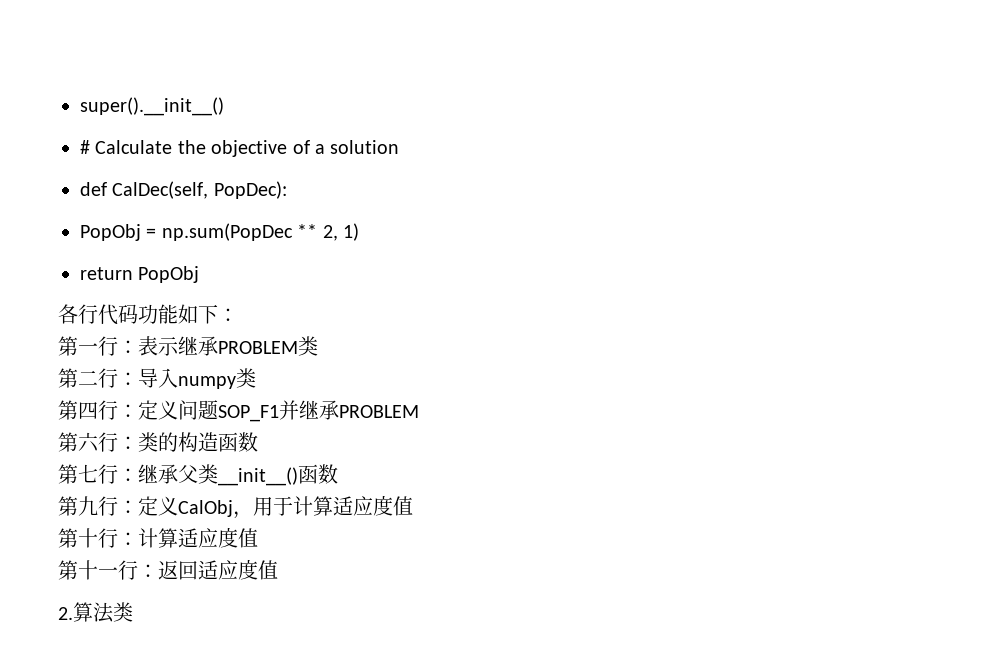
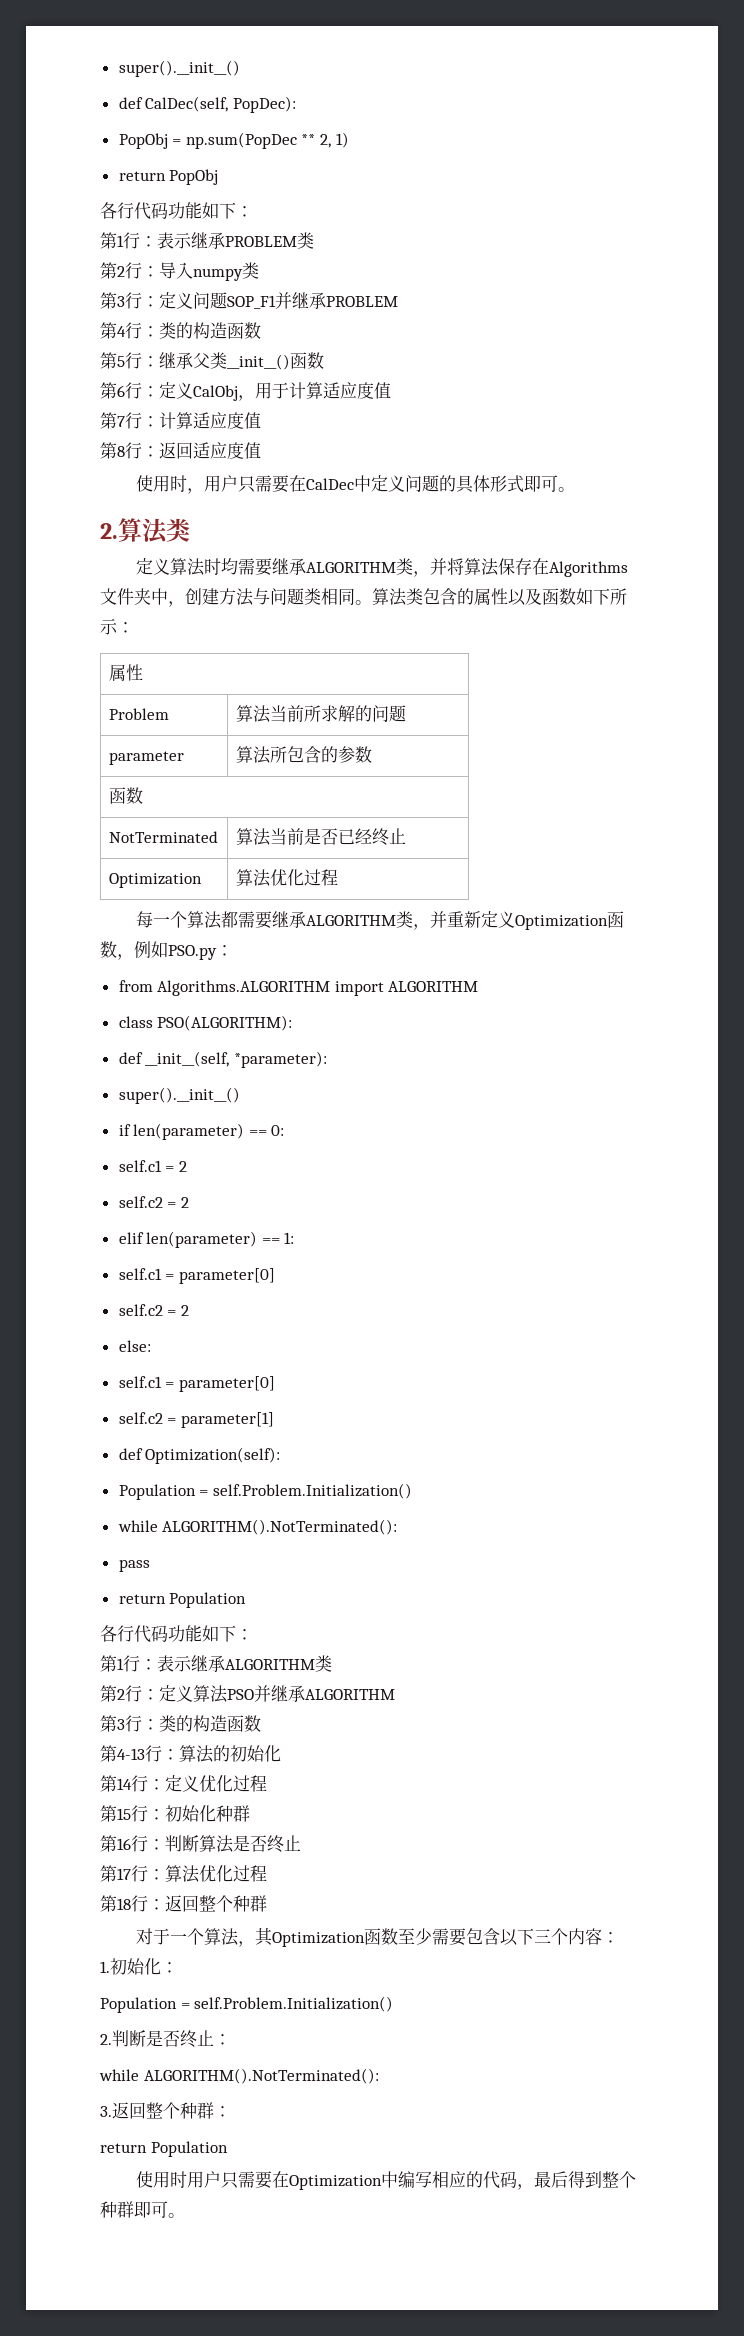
[80,97,224,116] [80,140,400,157] super().__init__() // # Calculate the objective of a solution -> [118,60,240,77] super().__init__()
[78,343,98,354] 一 -> [117,235,124,247] 1
[78,370,98,386] 二 -> [117,266,125,277] 2
[78,402,98,419] 四 -> [117,296,125,307] 3
[78,432,258,452] [58,464,98,484] 六行：类的构造函数 // 第七 -> [117,322,261,339] [100,352,125,369] 4行：类的构造函数 // 第5
[78,496,98,516] 九 -> [117,385,125,397] 6
[78,528,98,548] 十 -> [117,416,125,427] 7
[78,560,118,580] 十一 -> [117,446,125,457] 8
[58,602,133,623] 2.算法类 -> [136,475,576,494] [100,518,190,544] [136,558,629,577] [100,588,627,607] [100,618,134,635] [108,664,143,681] [108,708,169,720] [235,705,406,723] [108,751,184,765] [235,746,372,764] [108,787,143,804] [108,831,218,843] [235,828,406,846] [108,873,202,888] [235,869,338,887] [136,911,625,930] [100,941,233,960] [118,980,479,996] [118,1015,293,1031] [118,1051,327,1068] [118,1087,240,1104] [118,1123,285,1140] [118,1160,187,1172] [118,1196,189,1208] [118,1231,295,1248] [118,1268,275,1284] [118,1304,189,1316] [118,1340,151,1352] [118,1376,275,1392] [118,1412,274,1428] [118,1447,281,1464] [118,1483,412,1500] [117,1519,398,1535] [118,1559,150,1572] [118,1592,247,1608] [100,1625,253,1643] [100,1655,332,1672] [100,1685,395,1703] [100,1715,261,1732] [100,1745,281,1763] [100,1775,267,1792] [100,1805,250,1822] [100,1835,301,1853] [100,1865,267,1883] [100,1895,267,1912] [136,1927,620,1947] [100,1958,178,1975] [100,1996,394,2013] [100,2030,231,2048] [99,2068,379,2084] [100,2102,231,2119] [100,2141,228,2157] [136,2171,637,2190] [100,2201,185,2218] 使用时，用户只需要在CalDec中定义问题的具体形式即可。 // 2.算法类 // 定义算法时均需要继承ALGORITHM类，并将算法保存在Algorithms文件夹中，创建方法与问题类相同。算法类包含的属性以及函数如下所示： // 属性 // Problem | 算法当前所求解的问题 // parameter | 算法所包含的参数 // 函数 // NotTerminated | 算法当前是否已经终止 // Optimization | 算法优化过程 // 每一个算法都需要继承ALGORITHM类，并重新定义Optimization函数，例如PSO.py： // from Algorithms.ALGORITHM import ALGORITHM // class PSO(ALGORITHM): // def __init__(self, *parameter): // super().__init__() // if len(parameter) == 0: // self.c1 = 2 // self.c2 = 2 // elif len(parameter) == 1: // self.c1 = parameter[0] // self.c2 = 2 // else: // self.c1 = parameter[0] // self.c2 = parameter[1] // def Optimization(self): // Population = self.Problem.Initialization() // while ALGORITHM().NotTerminated(): // pass // return Population // 各行代码功能如下： // 第1行：表示继承ALGORITHM类 // 第2行：定义算法PSO并继承ALGORITHM // 第3行：类的构造函数 // 第4-13行：算法的初始化 // 第14行：定义优化过程 // 第15行：初始化种群 // 第16行：判断算法是否终止 // 第17行：算法优化过程 // 第18行：返回整个种群 // 对于一个算法，其Optimization函数至少需要包含以下三个内容： // 1.初始化： // Population = self.Problem.Initialization() // 2.判断是否终止： // while ALGORITHM().NotTerminated(): // 3.返回整个种群： // return Population // 使用时用户只需要在Optimization中编写相应的代码，最后得到整个种群即可。

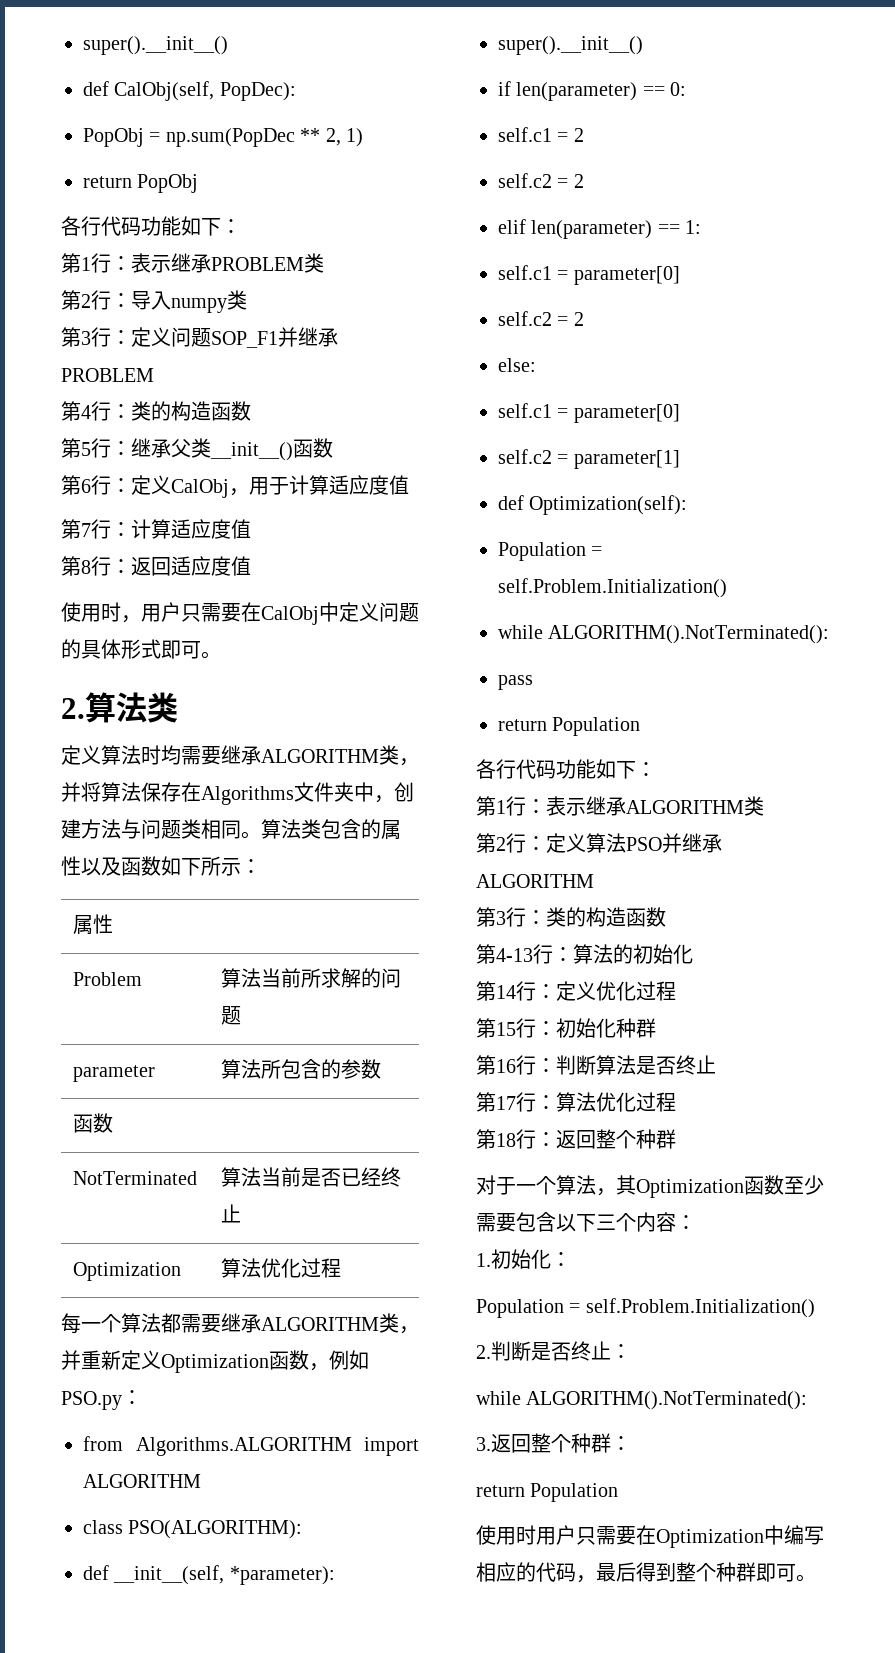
[145,96,229,112] CalDec(self, -> [114,81,215,101] CalObj(self,
[306,478,355,490] CalDec -> [261,606,319,625] CalObj

